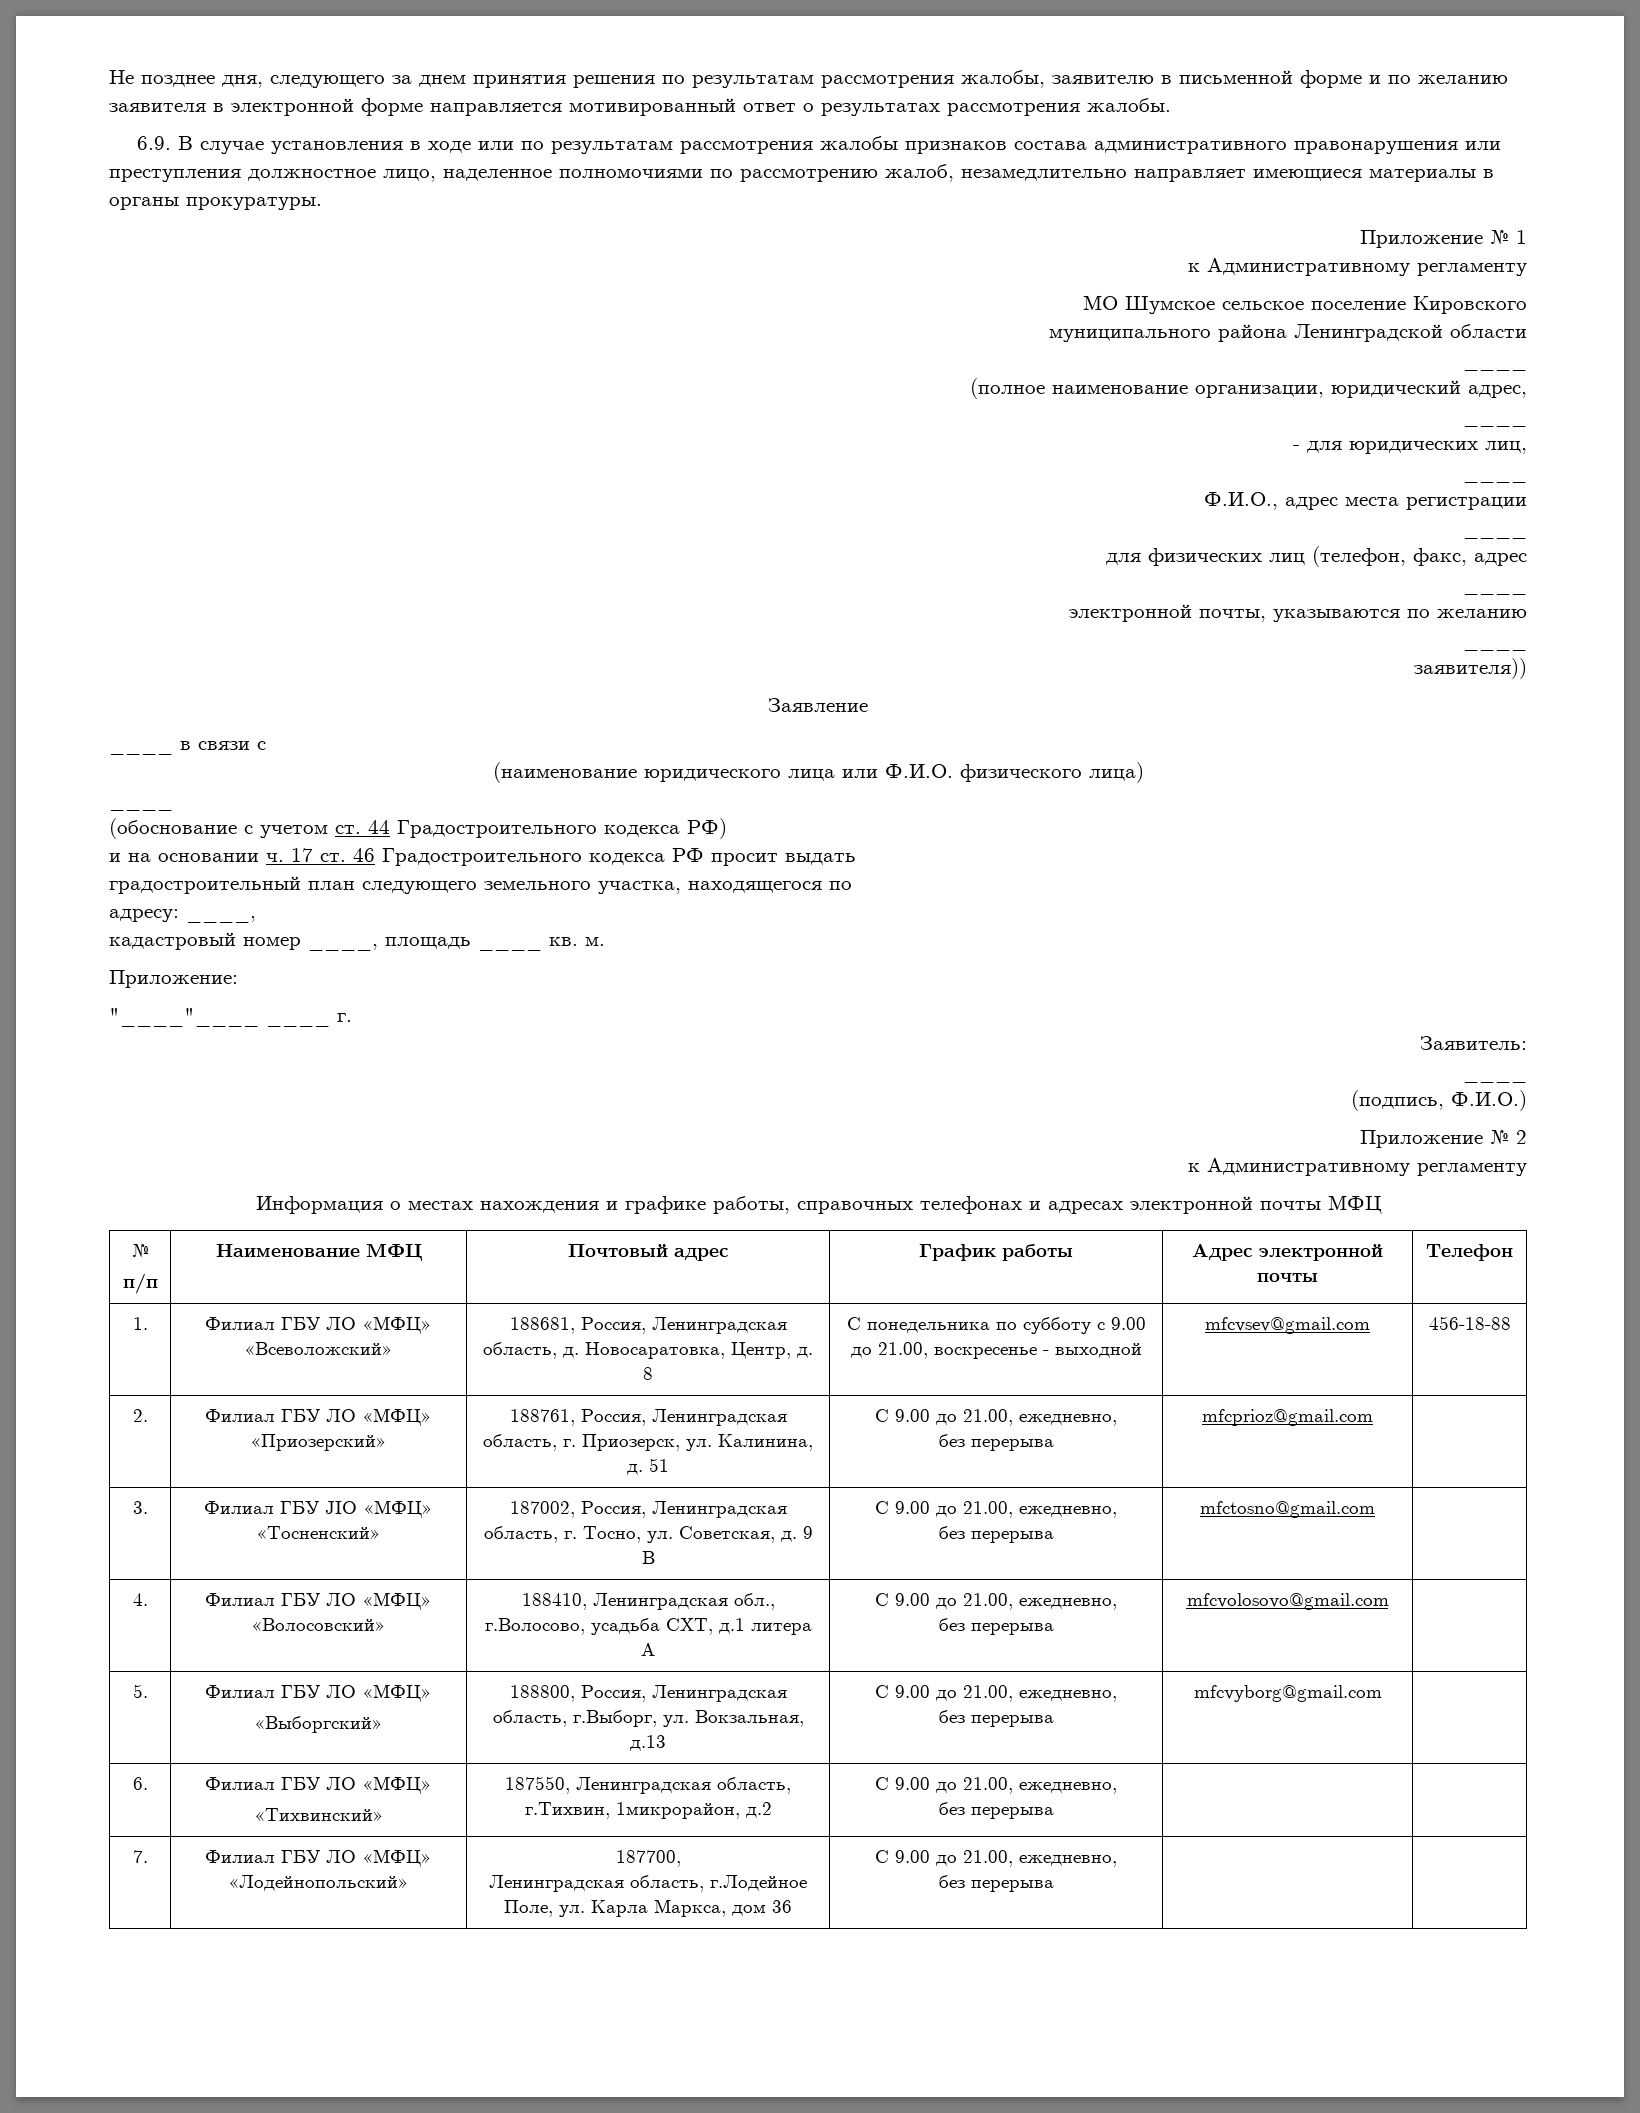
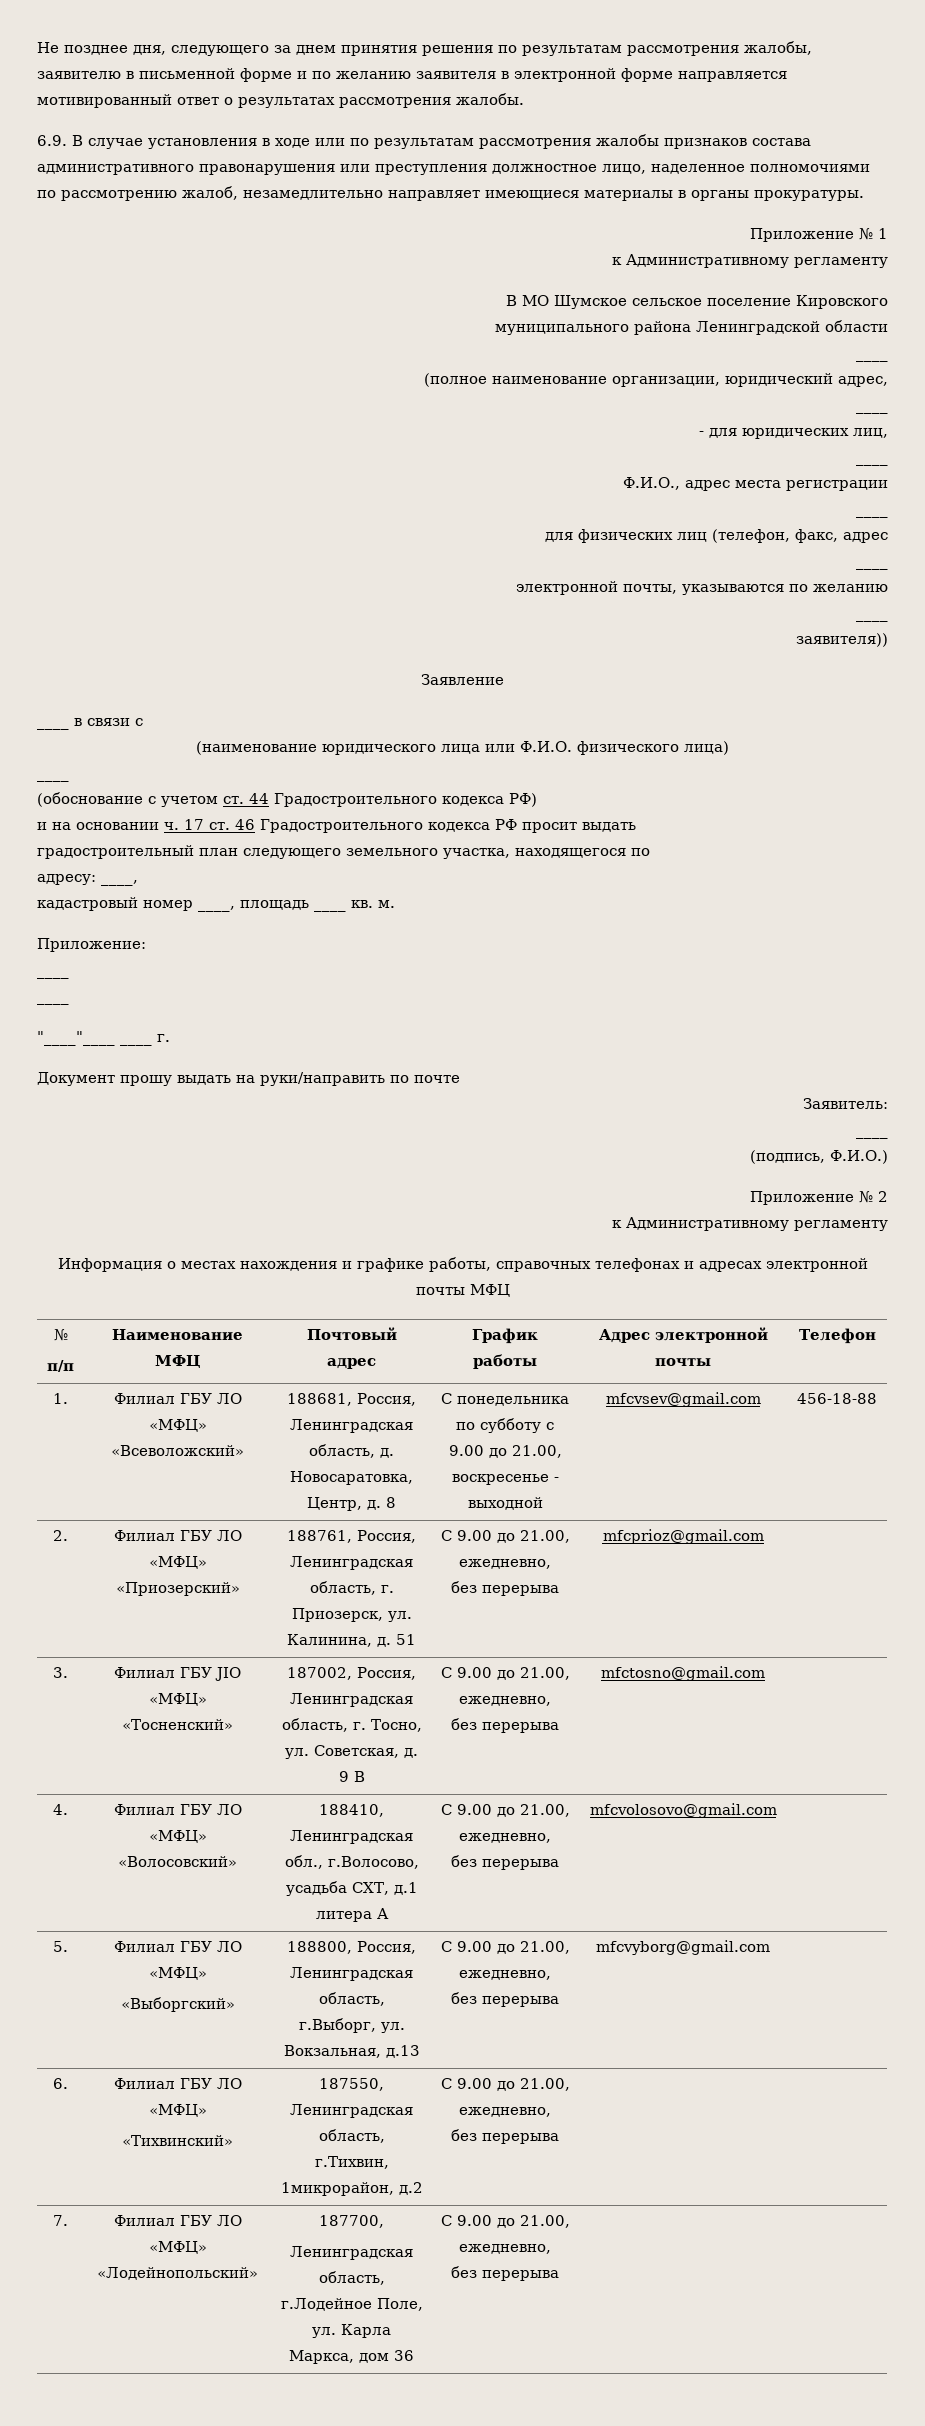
(1527, 269) none -> [506,295,517,306] В
(238, 979) none -> [37,975,69,979] [37,1001,69,1005] // ____ // ____
(352, 1017) none -> [37,1072,460,1086] // Документ прошу выдать на руки/направить по почте

